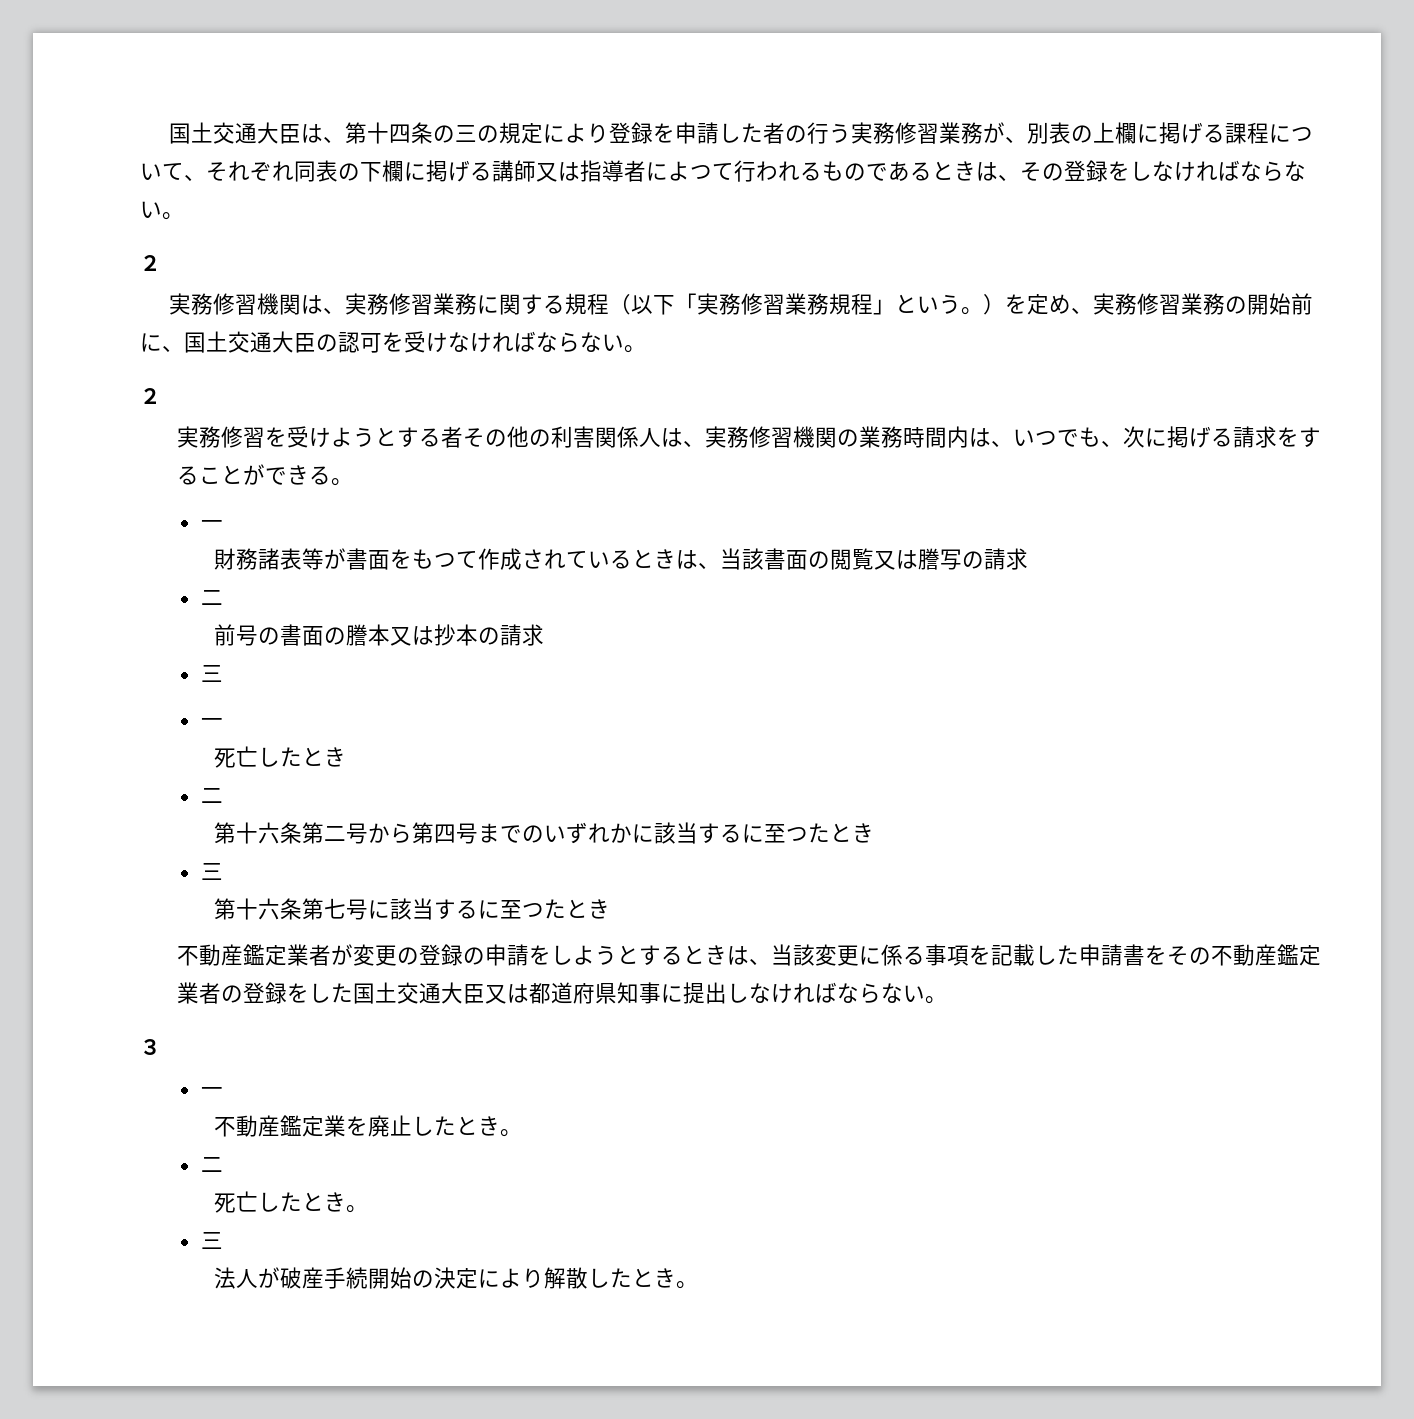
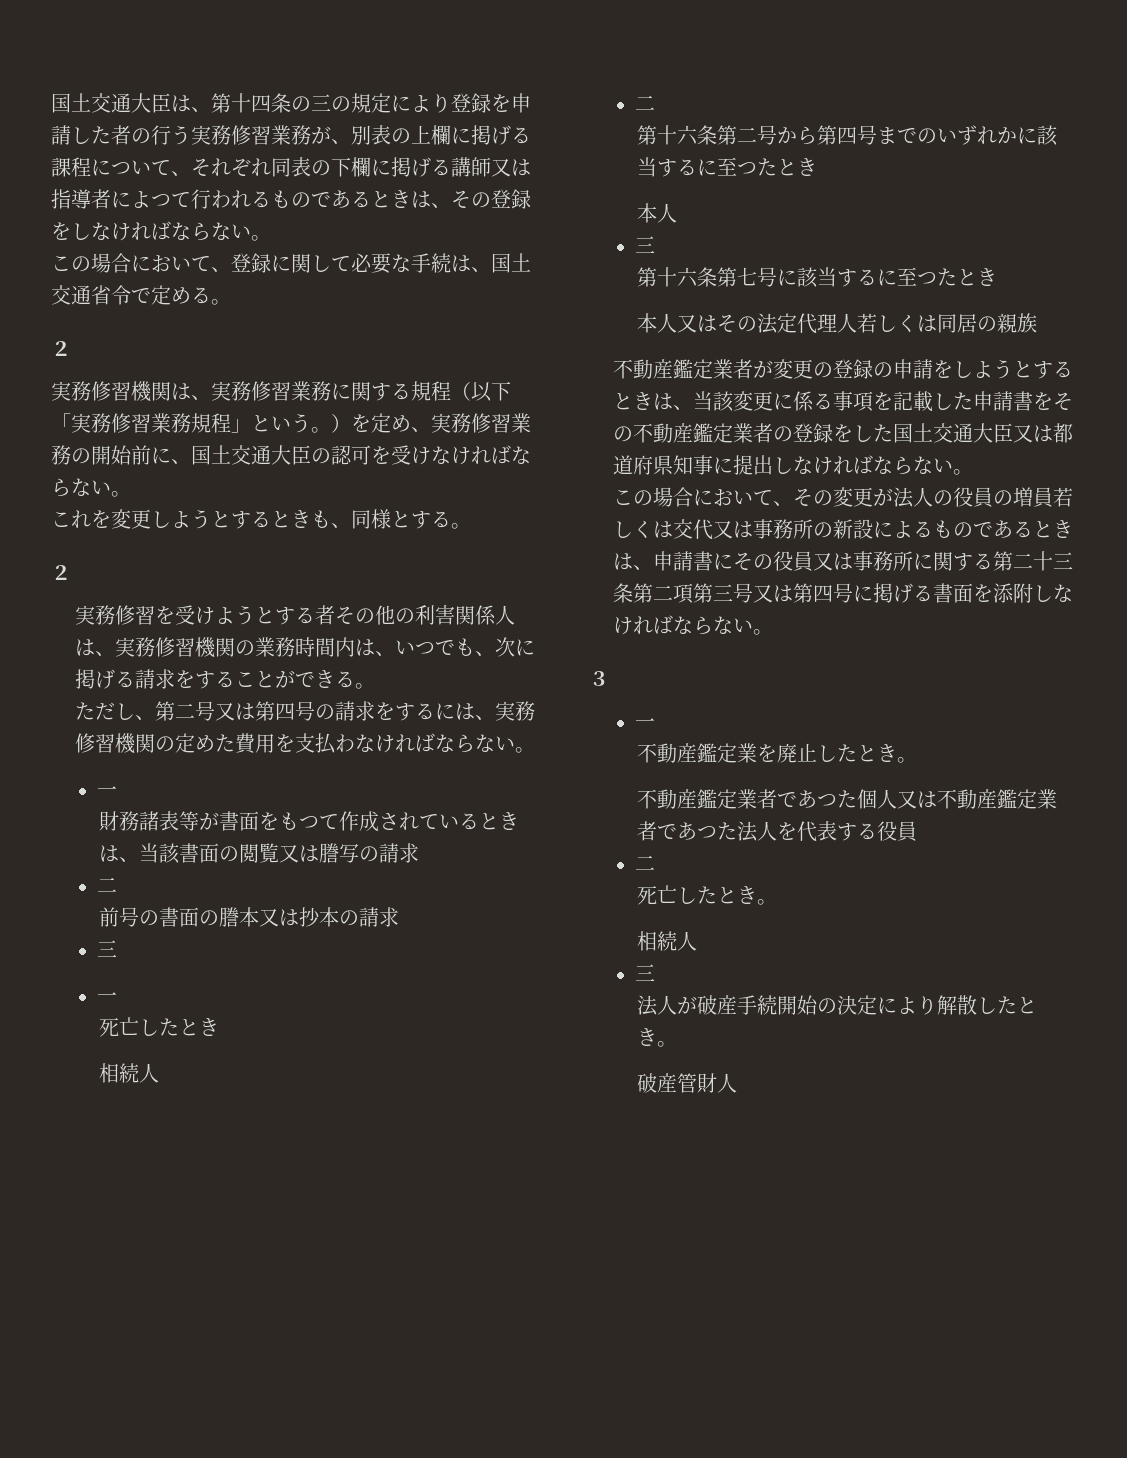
(184, 216) none -> [51,253,531,274] [51,285,231,305] // この場合において、登録に関して必要な手続は、国土交通省令で定める。
(646, 349) none -> [51,509,471,529] // これを変更しようとするときも、同様とする。
(353, 482) none -> [74,701,535,721] [74,733,535,754] // ただし、第二号又は第四号の請求をするには、実務修習機関の定めた費用を支払わなければならない。
(346, 757) none -> [98,1063,159,1083] // 相続人
(874, 833) none -> [636,203,677,223] // 本人
(610, 909) none -> [636,313,1037,334] // 本人又はその法定代理人若しくは同居の親族
(947, 1000) none -> [612,487,1073,508] [612,519,1073,540] [612,551,1073,571] [612,583,1073,604] [612,615,773,635] // この場合において、その変更が法人の役員の増員若しくは交代又は事務所の新設によるものであるときは、申請書にその役員又は事務所に関する第二十三条第二項第三号又は第四号に掲げる書面を添附しなければならない。
(522, 1133) none -> [636,789,1057,809] [636,821,917,842] // 不動産鑑定業者であつた個人又は不動産鑑定業者であつた法人を代表する役員
(368, 1209) none -> [636,931,697,951] // 相続人
(698, 1285) none -> [636,1073,737,1093] // 破産管財人

